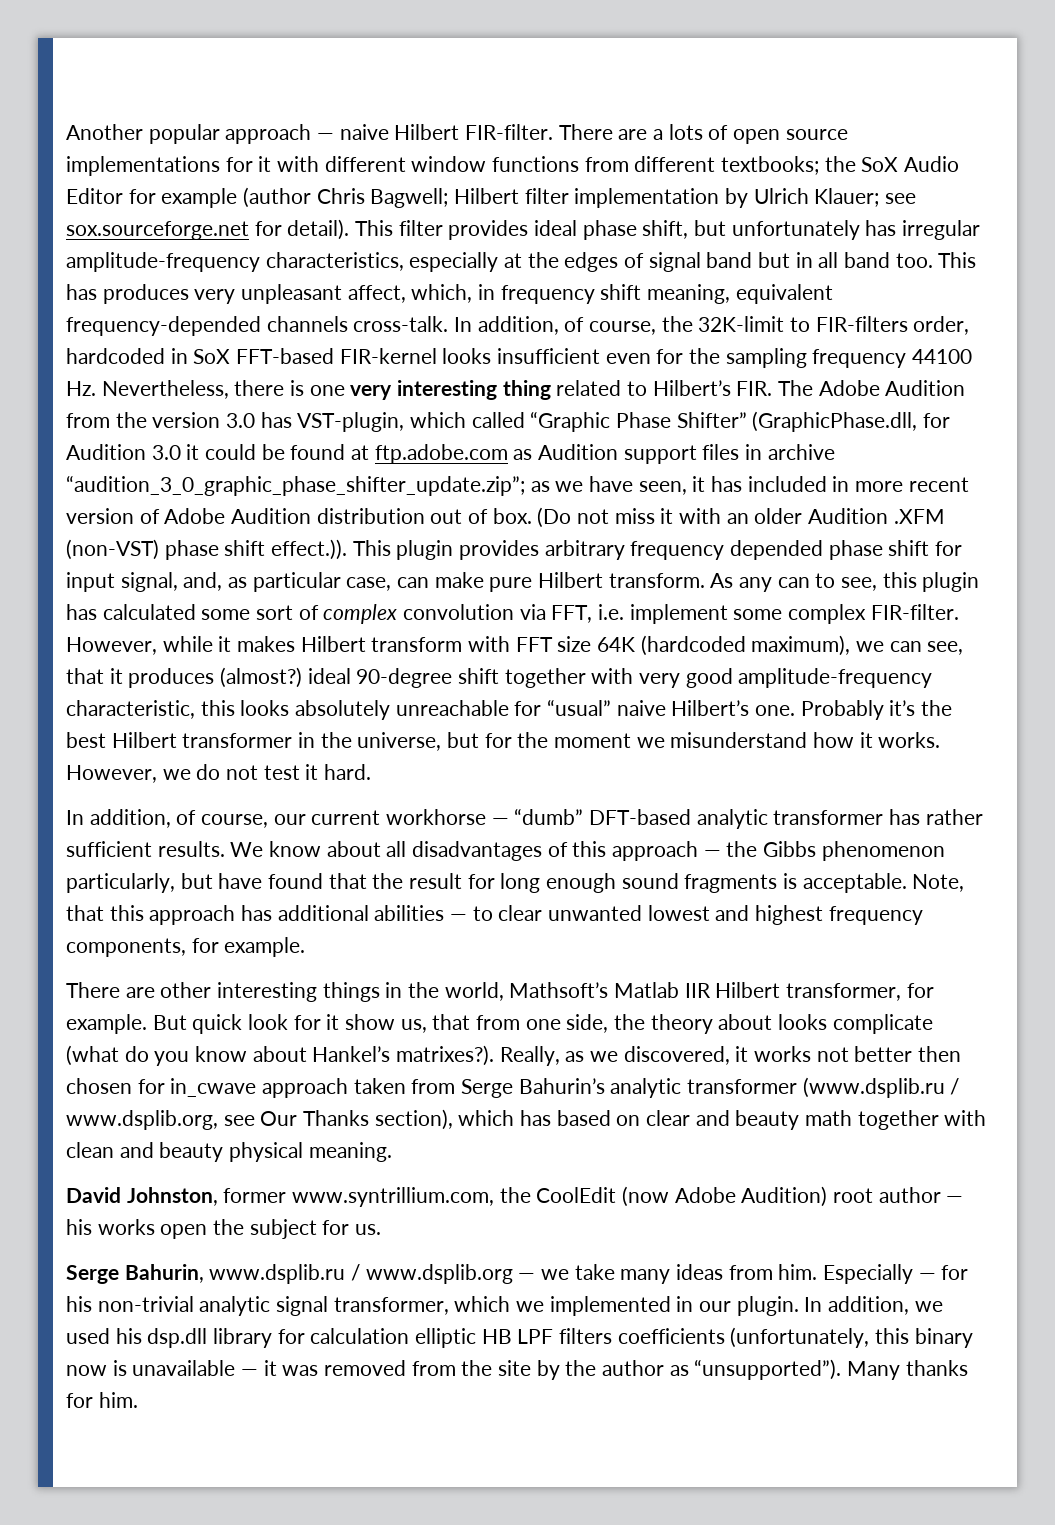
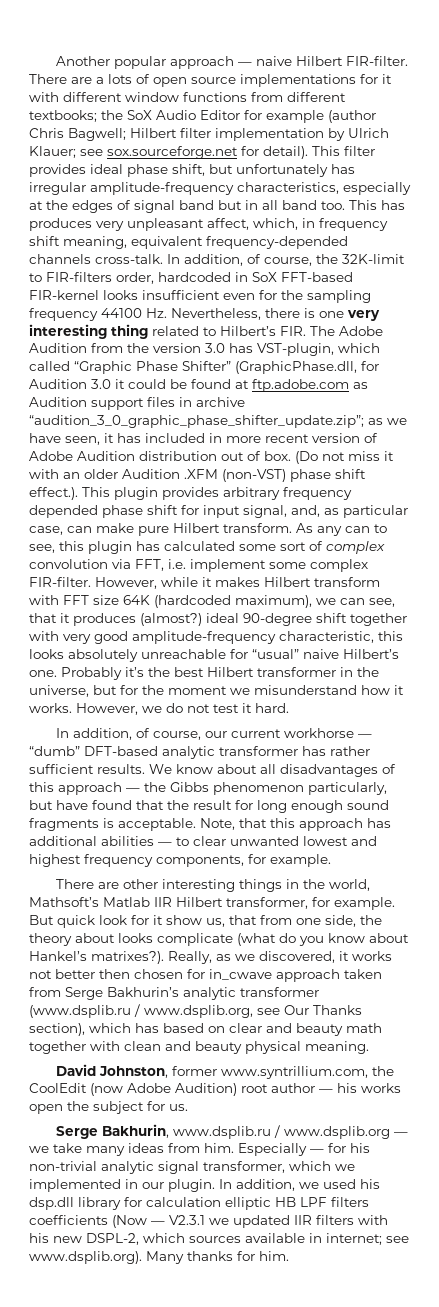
[271,539,348,560] effect.)). -> [29,487,78,500] effect.).
[518,1078,605,1094] Bahurin’s -> [107,987,179,997] Bakhurin’s
[124,1264,204,1283] Bahurin, -> [101,1124,169,1138] Bakhurin,
[730,1327,973,1348] [66,1359,842,1380] (unfortunately, this binary now is unavailable — it was removed from the site by the author as “unsupported”). -> [112,1215,388,1228] [29,1233,409,1245] [29,1251,142,1264] (Now — V2.3.1 we updated IIR filters with his new DSPL-2, which sources available in internet; see www.dsplib.org).

